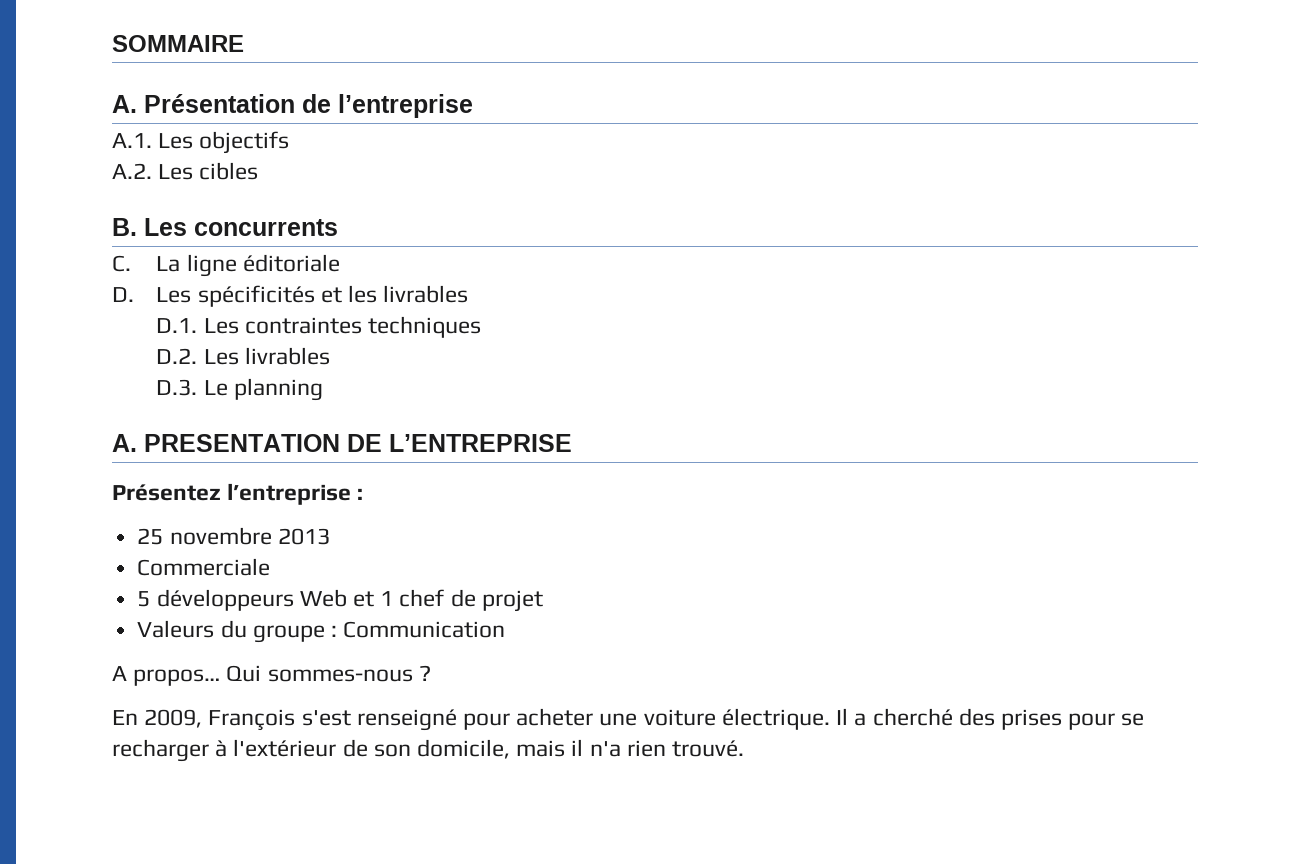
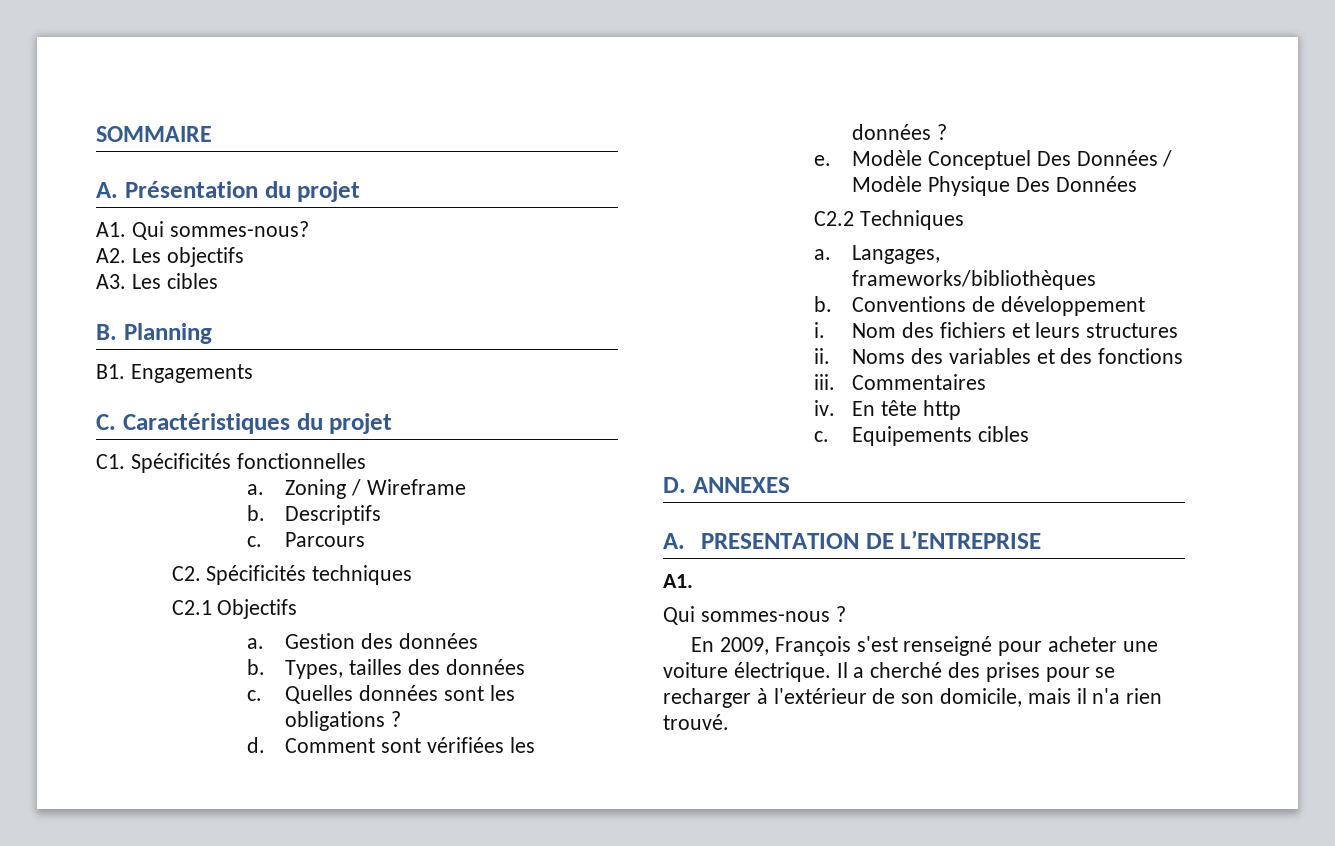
[302,94,473,118] [112,133,152,148] de l’entreprise // A.1. -> [264,181,361,202] [96,221,309,240] [96,248,126,263] du projet // A1. Qui sommes-nous? // A2.
[112,163,152,179] A.2. -> [96,274,126,289] A3.
[144,218,338,236] [112,254,340,277] [112,285,469,307] [156,316,481,338] [156,347,330,365] [156,378,323,401] [112,434,572,452] [112,483,364,505] [137,527,330,545] [137,558,271,576] [137,589,543,612] [137,620,506,643] [112,666,221,686] Les concurrents // C. La ligne éditoriale // D. Les spécificités et les livrables // D.1. Les contraintes techniques // D.2. Les livrables // D.3. Le planning // A. PRESENTATION DE L’ENTREPRISE // Présentez l’entreprise : // 25 novembre 2013 // Commerciale // 5 développeurs Web et 1 chef de projet // Valeurs du groupe : Communication // A propos… -> [123,323,212,344] [96,364,253,383] [96,413,393,434] [96,453,366,473] [247,479,466,499] [247,505,382,525] [247,532,366,547] [171,565,413,585] [171,599,298,619] [247,633,478,649] [247,659,525,679] [247,685,515,704] [285,711,401,731] [247,737,535,753] [852,124,947,140] [814,150,1173,170] [852,176,1137,196] [814,210,965,230] [814,245,941,264] [852,270,1097,290] [814,296,1145,316] [814,322,1179,338] [814,348,1184,364] [814,374,987,390] [814,400,961,420] [814,426,1029,446] [663,477,790,493] [663,530,1042,549] [663,574,693,588] Planning // B1. Engagements // C. Caractéristiques du projet // C1. Spécificités fonctionnelles // a. Zoning / Wireframe // b. Descriptifs // c. Parcours // C2. Spécificités techniques // C2.1 Objectifs // a. Gestion des données // b. Types, tailles des données // c. Quelles données sont les obligations ? // d. Comment sont vérifiées les données ? // e. Modèle Conceptuel Des Données / Modèle Physique Des Données // C2.2 Techniques // a. Langages, frameworks/bibliothèques // b. Conventions de développement // i. Nom des fichiers et leurs structures // ii. Noms des variables et des fonctions // iii. Commentaires // iv. En tête http // c. Equipements cibles // D. ANNEXES // A. PRESENTATION DE L’ENTREPRISE // A1. //

